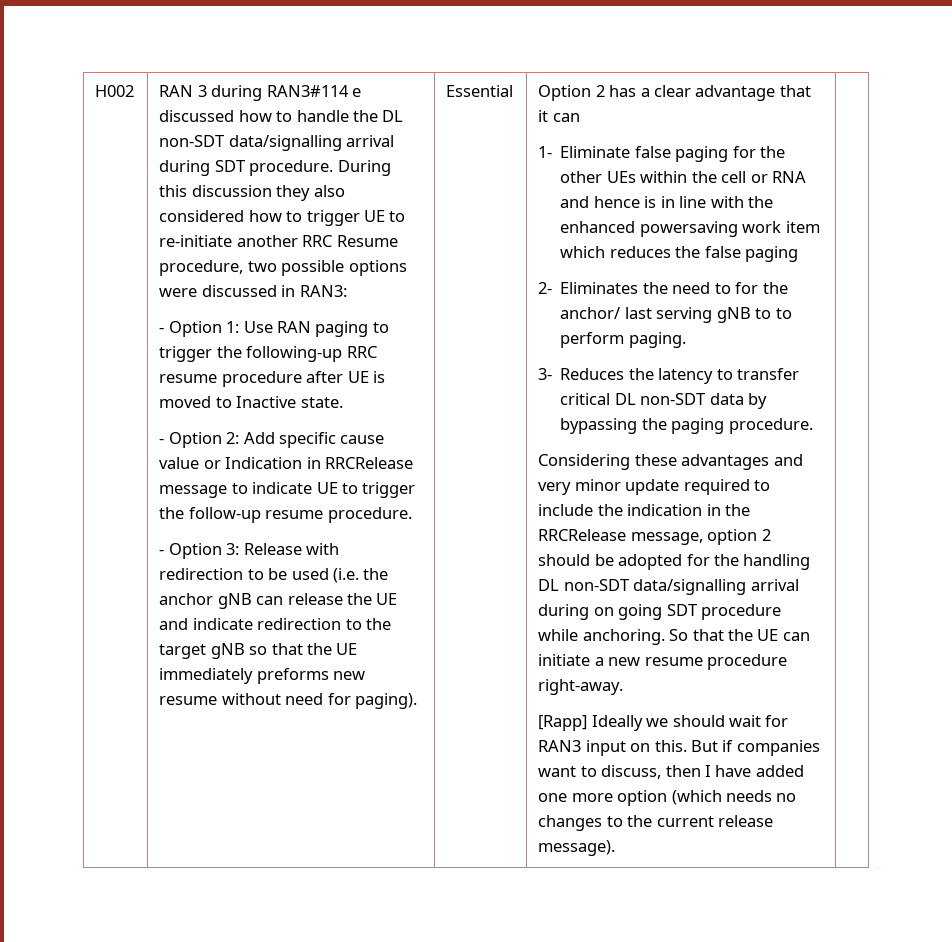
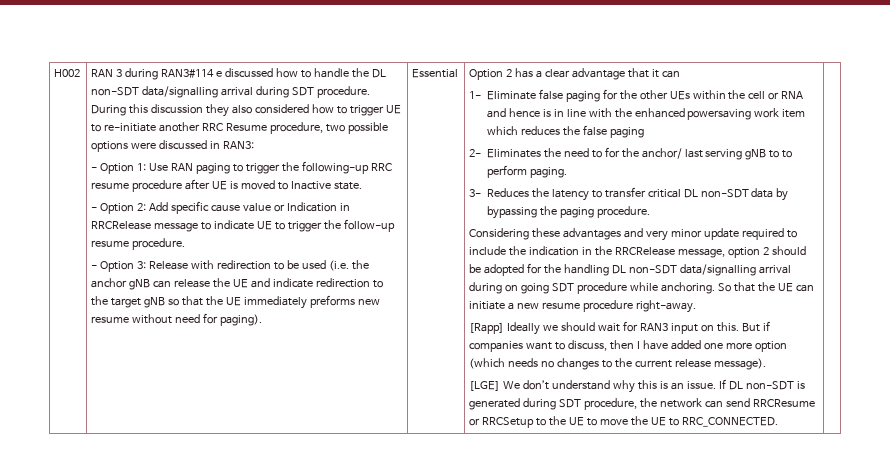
(616, 848) none -> [469,379,805,393] [469,398,815,410] [469,416,778,428] // [LGE] We don’t understand why this is an issue. If DL non-SDT is generated during SDT procedure, the network can send RRCResume or RRCSetup to the UE to move the UE to RRC_CONNECTED.

